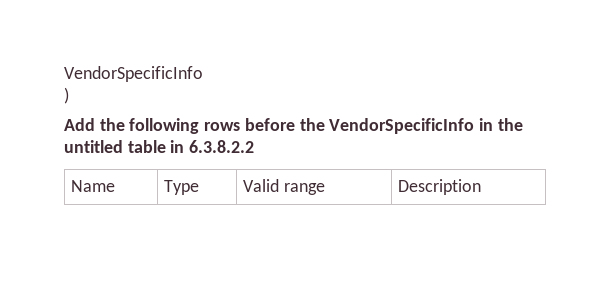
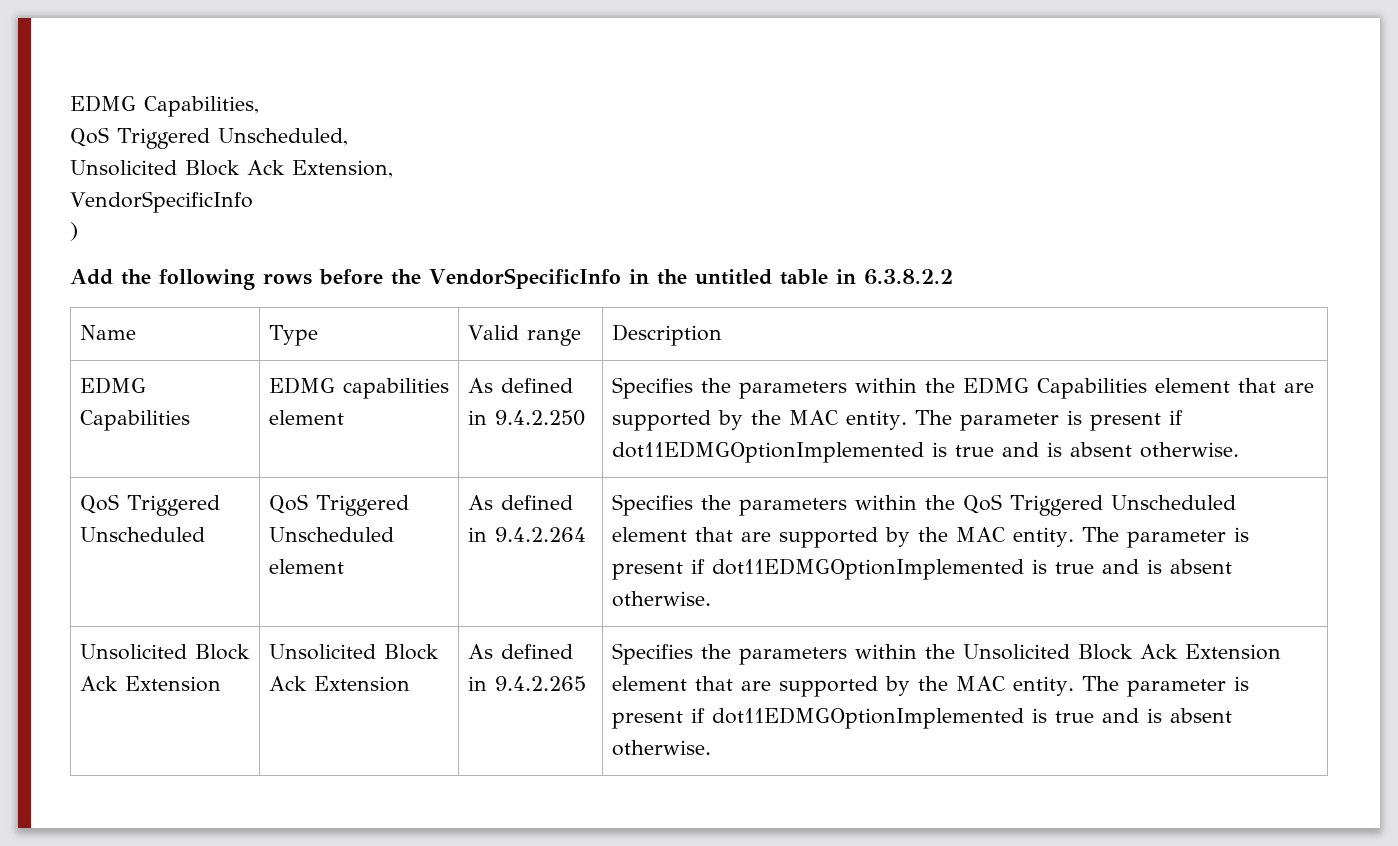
(64, 74) none -> [70,95,259,117] [70,127,348,149] [70,160,393,178] EDMG Capabilities, // QoS Triggered Unscheduled, // Unsolicited Block Ack Extension, //
(482, 187) none -> [79,377,146,394] [79,410,190,431] [268,377,449,399] [268,410,344,425] [467,378,573,393] [467,410,585,426] [611,377,1314,399] [611,410,1183,431] [611,441,1239,463] [79,494,220,516] [79,527,205,542] [268,494,409,516] [268,527,394,542] [268,559,344,574] [467,495,573,510] [467,527,586,542] [611,494,1236,516] [611,527,1249,548] [611,558,1232,580] [611,591,711,607] [79,644,250,660] [79,676,221,692] [268,644,439,660] [268,676,410,692] [467,644,573,659] [467,676,586,691] [611,643,1281,665] [611,676,1249,697] [611,707,1232,729] [611,740,711,756] // EDMG Capabilities | EDMG capabilities element | As defined in 9.4.2.250 | Specifies the parameters within the EDMG Capabilities element that are supported by the MAC entity. The parameter is present if dot11EDMGOptionImplemented is true and is absent otherwise. // QoS Triggered Unscheduled | QoS Triggered Unscheduled element | As defined in 9.4.2.264 | Specifies the parameters within the QoS Triggered Unscheduled element that are supported by the MAC entity. The parameter is present if dot11EDMGOptionImplemented is true and is absent otherwise. // Unsolicited Block Ack Extension | Unsolicited Block Ack Extension | As defined in 9.4.2.265 | Specifies the parameters within the Unsolicited Block Ack Extension element that are supported by the MAC entity. The parameter is present if dot11EDMGOptionImplemented is true and is absent otherwise.

